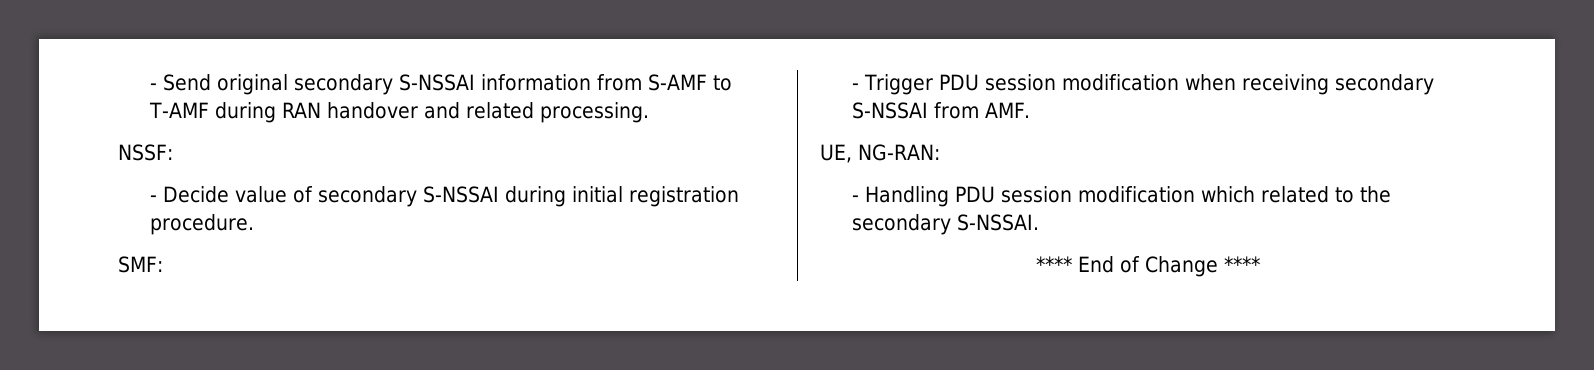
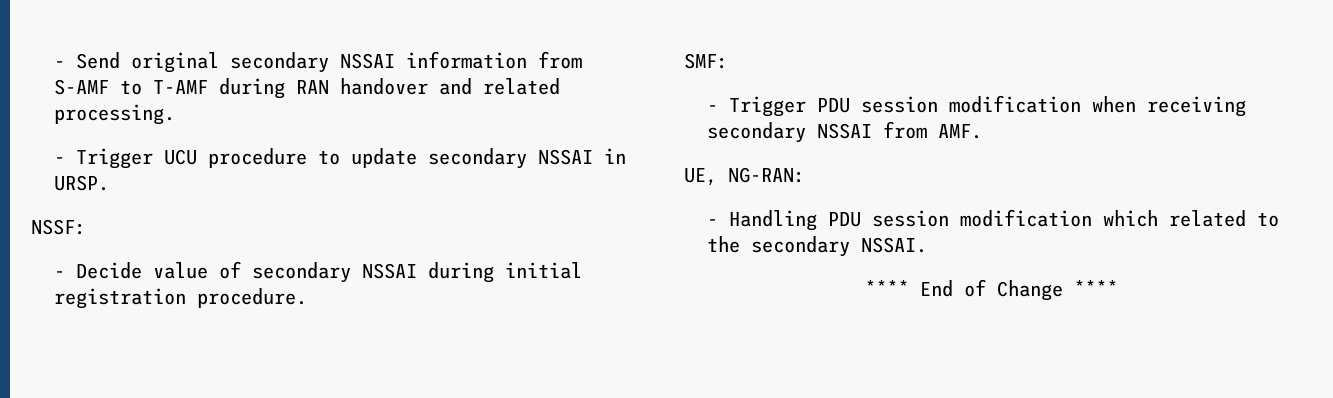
[398,74,475,91] S-NSSAI -> [340,53,396,69] NSSAI
(650, 112) none -> [54,148,627,169] [54,175,110,191] // - Trigger UCU procedure to update secondary NSSAI in URSP.
[422,186,499,203] S-NSSAI -> [362,263,418,279] NSSAI
[851,102,928,119] S-NSSAI -> [817,123,873,139] NSSAI
[956,214,1039,231] S-NSSAI. -> [861,237,928,253] NSSAI.

